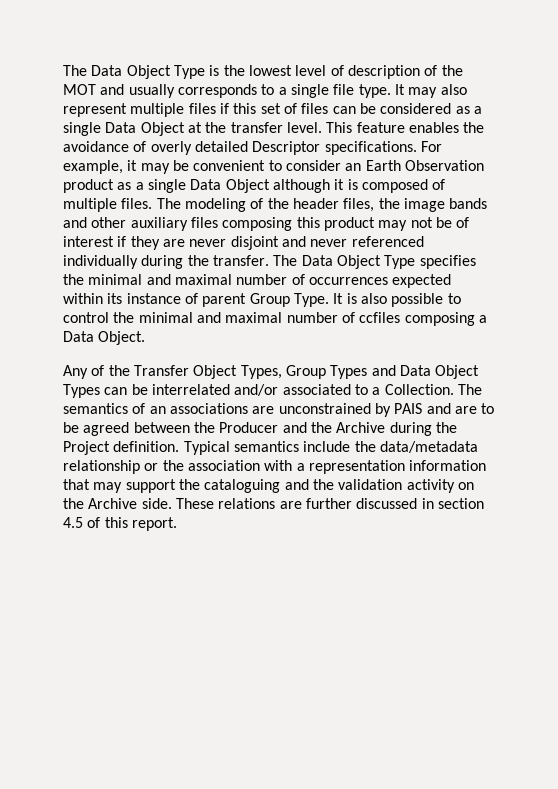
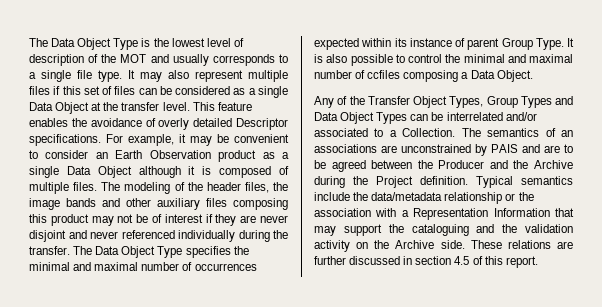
[308,460,487,474] representation information -> [413,208,550,220] Representation Information

